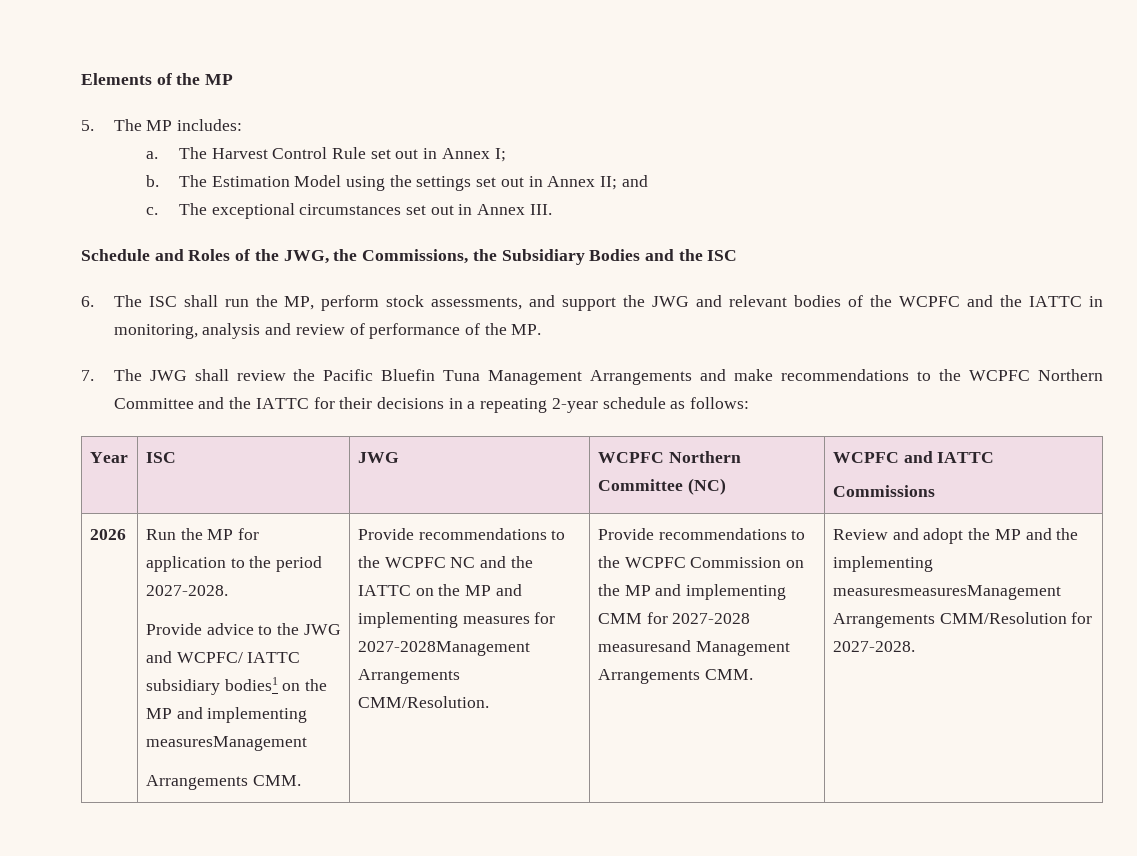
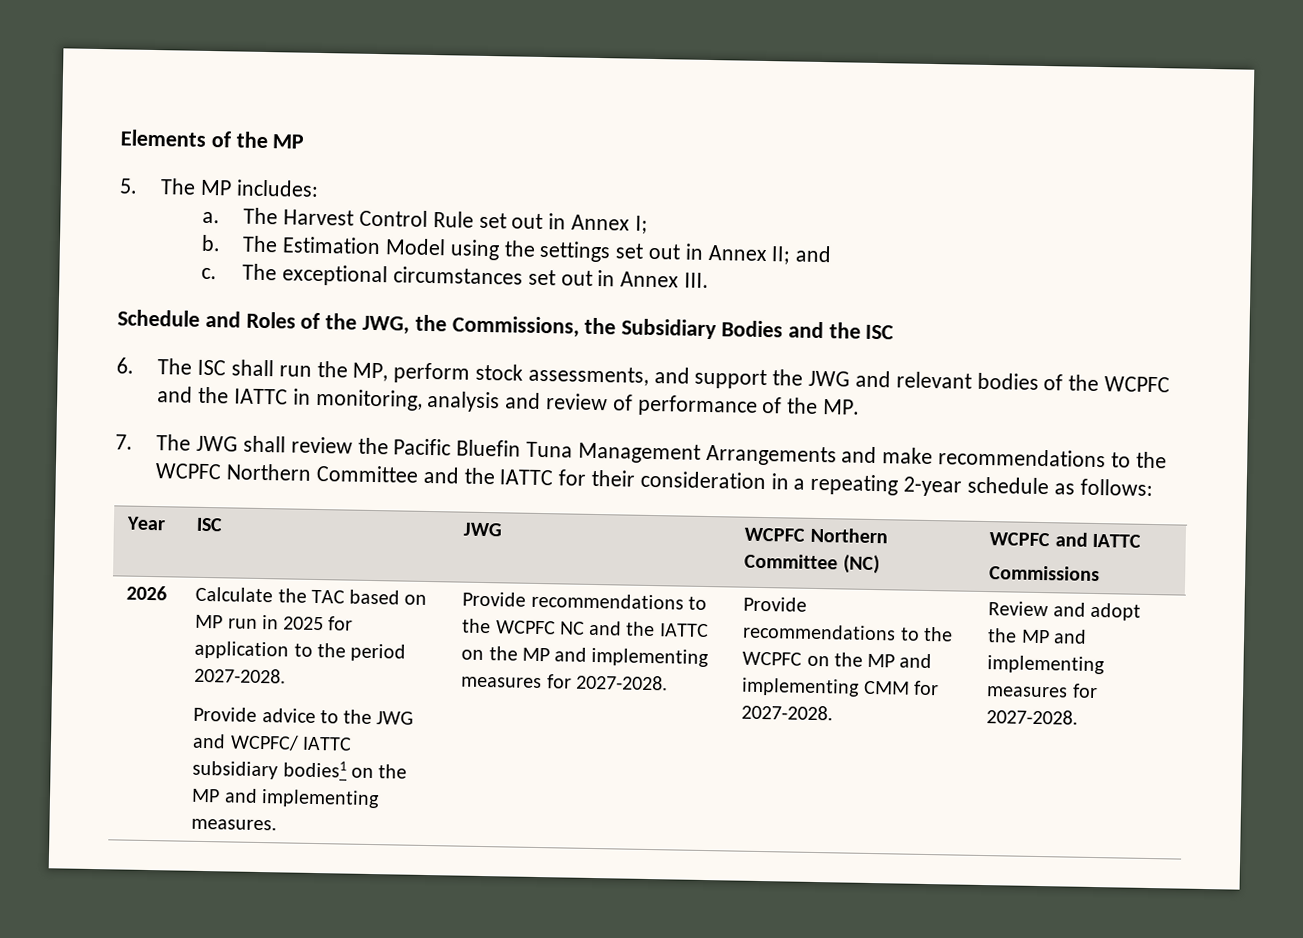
[376,397,444,409] decisions -> [639,470,766,490] consideration
[145,528,234,540] Run the MP -> [195,586,428,605] [195,614,325,631] Calculate the TAC based on MP run in 2025
[145,736,307,751] [145,775,301,790] measuresManagement // Arrangements CMM. -> [191,818,278,831] measures.
[357,641,530,656] [357,669,460,684] [357,696,489,708] [597,528,806,540] [597,556,782,568] 2027-2028Management Arrangements CMM/Resolution. | Provide recommendations to the WCPFC Commission -> [575,674,668,691] [743,596,808,612] [742,623,953,642] [742,651,803,666] 2027-2028. | Provide recommendations to the WCPFC
[672,613,751,624] [597,640,790,656] [597,669,753,684] 2027-2028 measuresand Management Arrangements CMM. -> [741,704,834,721] 2027-2028.
[1056,528,1079,540] [832,556,933,572] [832,585,1061,600] [832,612,1067,628] the implementing measuresmeasuresManagement Arrangements CMM/Resolution -> [987,655,1106,675] [986,686,1069,698] implementing measures

